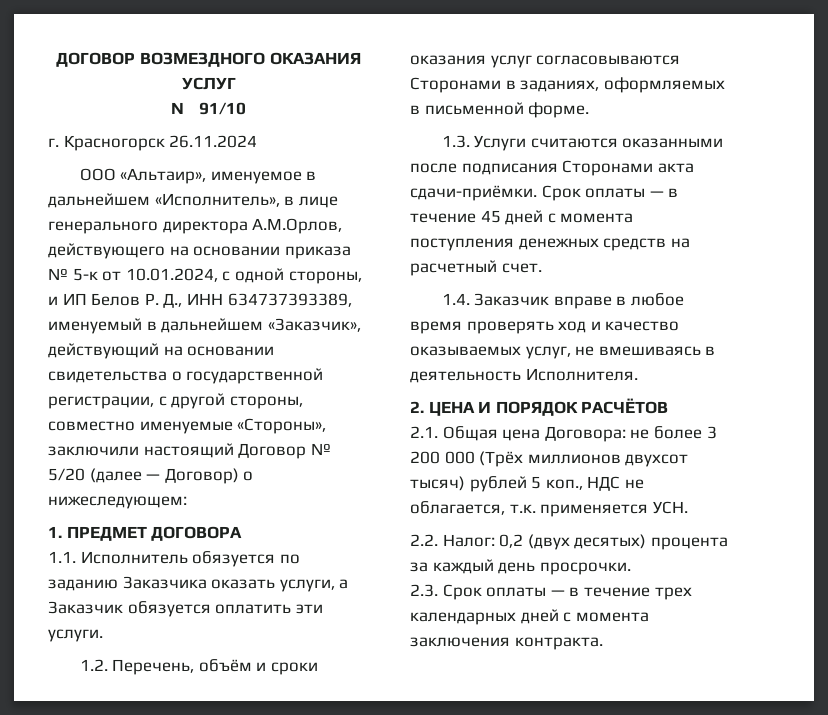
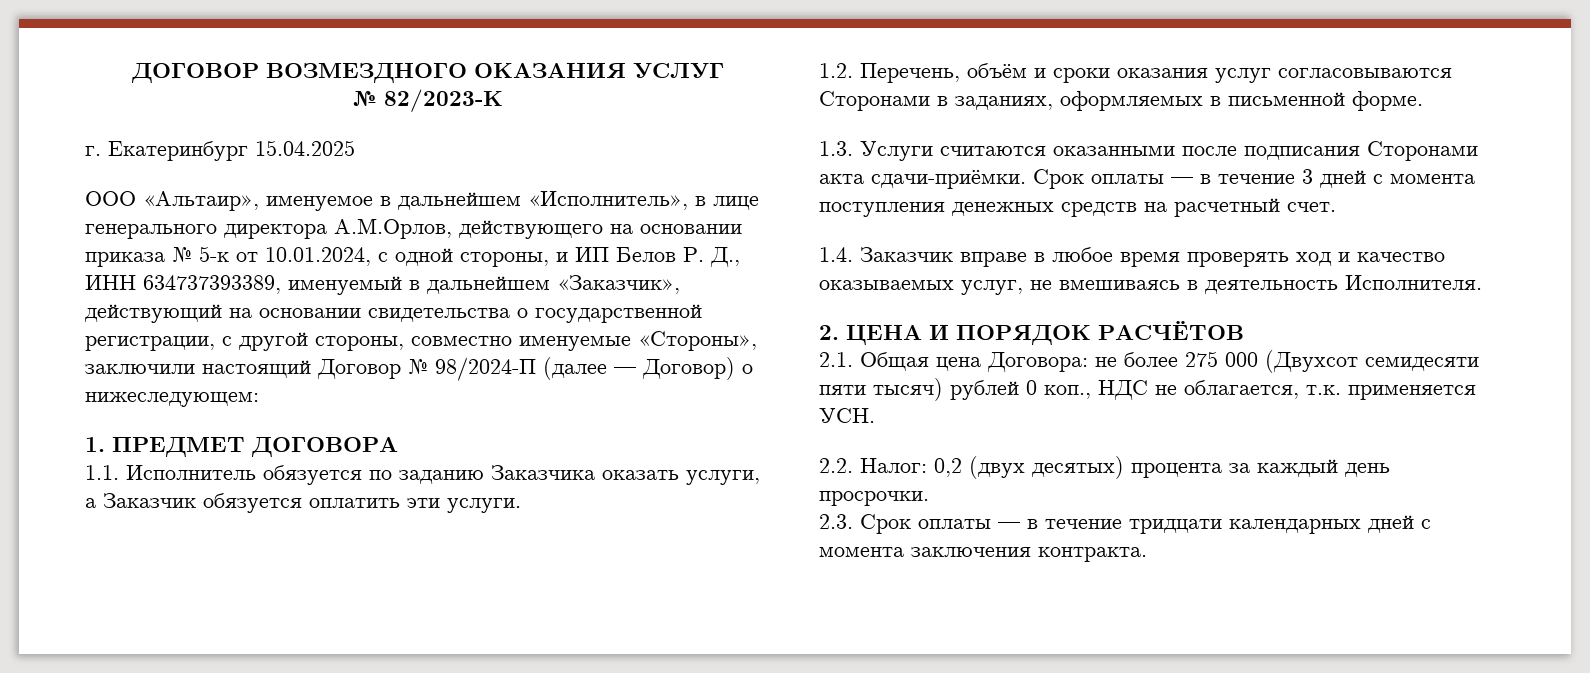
[198,102,246,115] 91/10 -> [384,89,503,112] 82/2023-К
[63,135,258,151] Красногорск 26.11.2024 -> [108,140,355,161] Екатеринбург 15.04.2025
[48,468,85,481] 5/20 -> [435,357,536,381] 98/2024-П
[480,210,501,223] 45 -> [1302,169,1313,184] 3
[706,426,717,439] [410,451,689,467] 3 200 000 (Трёх миллионов двухсот -> [1185,350,1479,373] [819,385,866,395] 275 000 (Двухсот семидесяти пяти
[531,476,542,489] 5 -> [1026,380,1037,395] 0
[654,587,692,600] трех -> [1129,519,1222,534] тридцати

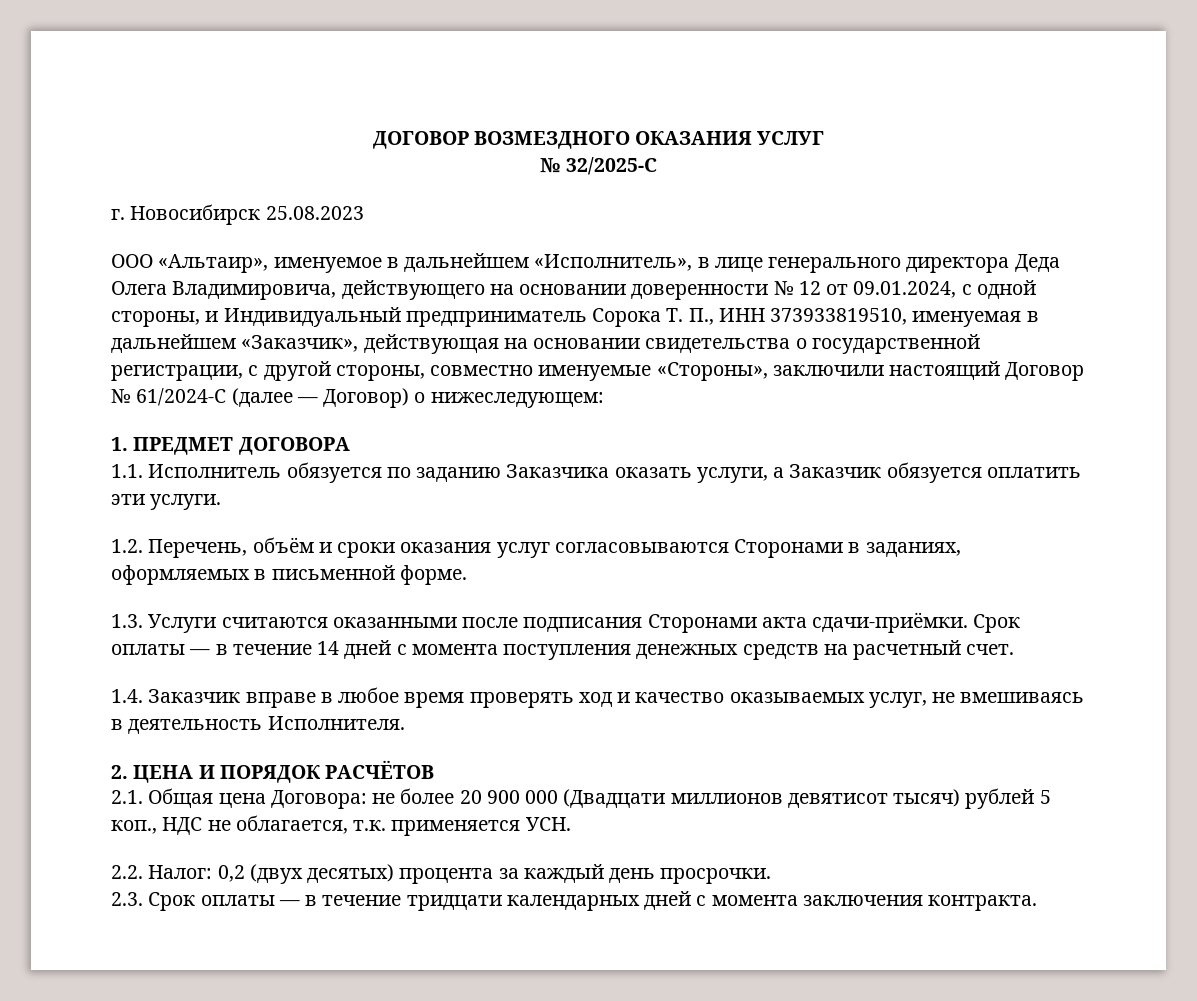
[384,89,503,112] 82/2023-К -> [565,157,657,175] 32/2025-С
[108,140,355,161] Екатеринбург 15.04.2025 -> [130,204,364,225] Новосибирск 25.08.2023
[334,218,742,239] [85,246,740,267] [85,275,402,295] А.М.Орлов, действующего на основании приказа № 5-к от 10.01.2024, с одной стороны, и ИП Белов Р. Д., ИНН 634737393389, именуемый -> [1014,254,1060,272] [111,280,1036,300] [111,307,1022,327] Деда Олега Владимировича, действующего на основании доверенности № 12 от 09.01.2024, с одной стороны, и Индивидуальный предприниматель Сорока Т. П., ИНН 373933819510, именуемая
[85,304,222,323] действующий -> [363,334,499,354] действующая
[435,357,536,381] 98/2024-П -> [136,388,227,406] 61/2024-С
[1302,169,1313,184] 3 -> [317,641,340,655] 14
[1185,350,1479,373] [819,385,866,395] 275 000 (Двухсот семидесяти пяти -> [459,789,888,808] 20 900 000 (Двадцати миллионов девятисот
[1026,380,1037,395] 0 -> [1039,790,1051,804] 5

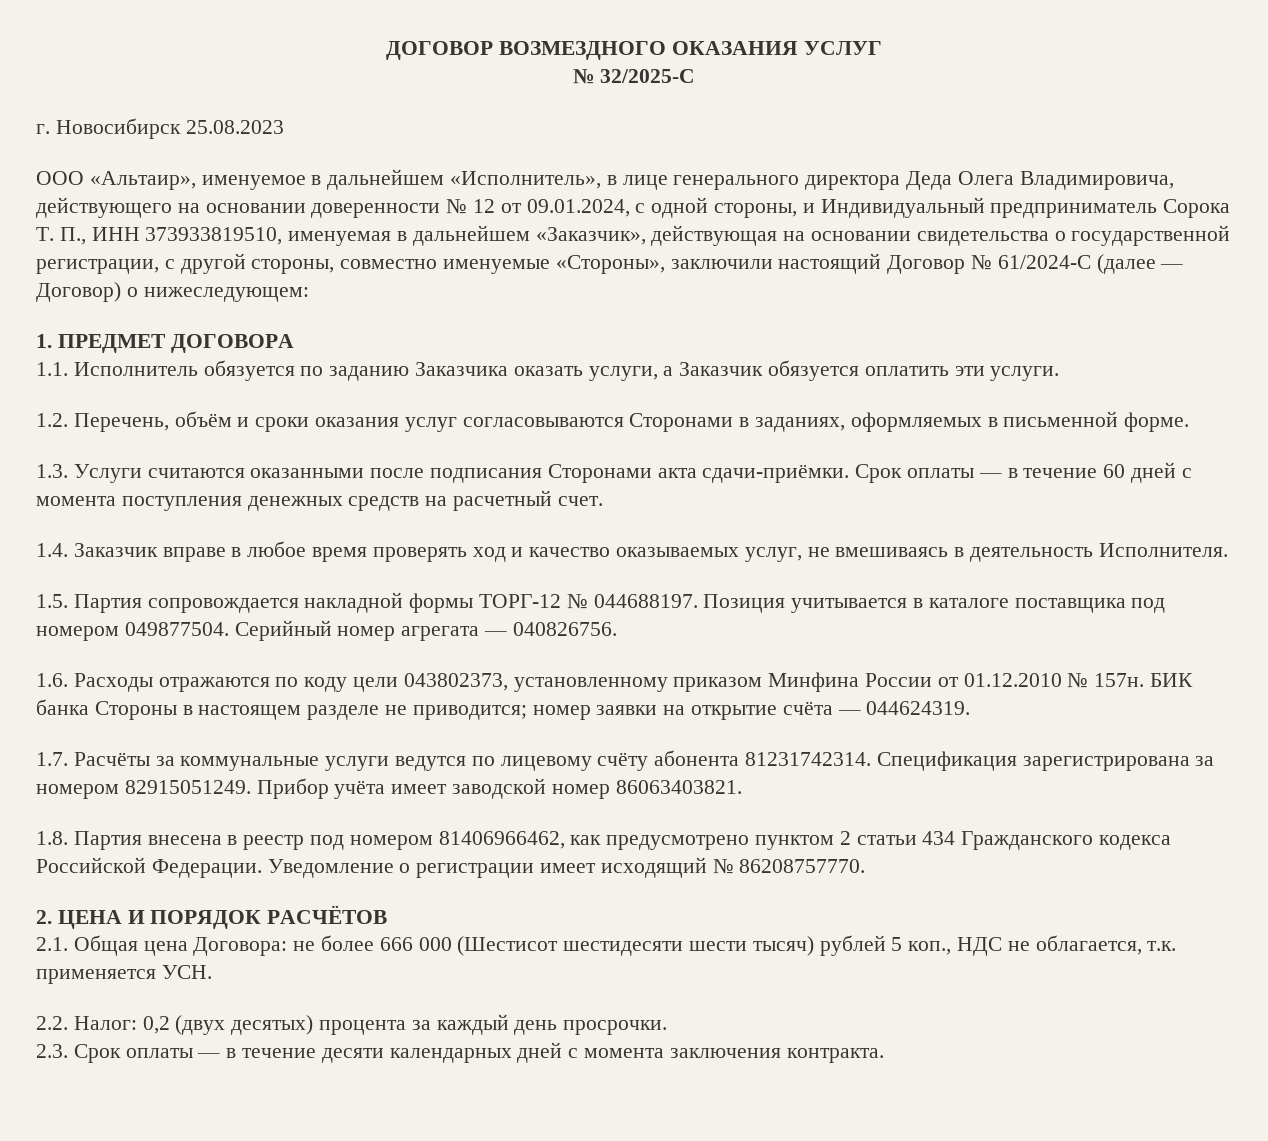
[317,641,340,655] 14 -> [1103,464,1126,478] 60
(405, 723) none -> [36,592,1166,613] [36,620,617,641] [36,672,1194,692] [36,699,971,720] [36,750,1215,771] [36,778,742,799] [36,831,1172,850] [36,857,866,878] // 1.5. Партия сопровождается накладной формы ТОРГ-12 № 044688197. Позиция учитывается в каталоге поставщика под номером 049877504. Серийный номер агрегата — 040826756. // 1.6. Расходы отражаются по коду цели 043802373, установленному приказом Минфина России от 01.12.2010 № 157н. БИК банка Стороны в настоящем разделе не приводится; номер заявки на открытие счёта — 044624319. // 1.7. Расчёты за коммунальные услуги ведутся по лицевому счёту абонента 81231742314. Спецификация зарегистрирована за номером 82915051249. Прибор учёта имеет заводской номер 86063403821. // 1.8. Партия внесена в реестр под номером 81406966462, как предусмотрено пунктом 2 статьи 434 Гражданского кодекса Российской Федерации. Уведомление о регистрации имеет исходящий № 86208757770.
[459,789,888,808] 20 900 000 (Двадцати миллионов девятисот -> [379,936,748,956] 666 000 (Шестисот шестидесяти шести
[406,895,502,911] тридцати -> [321,1048,384,1063] десяти

